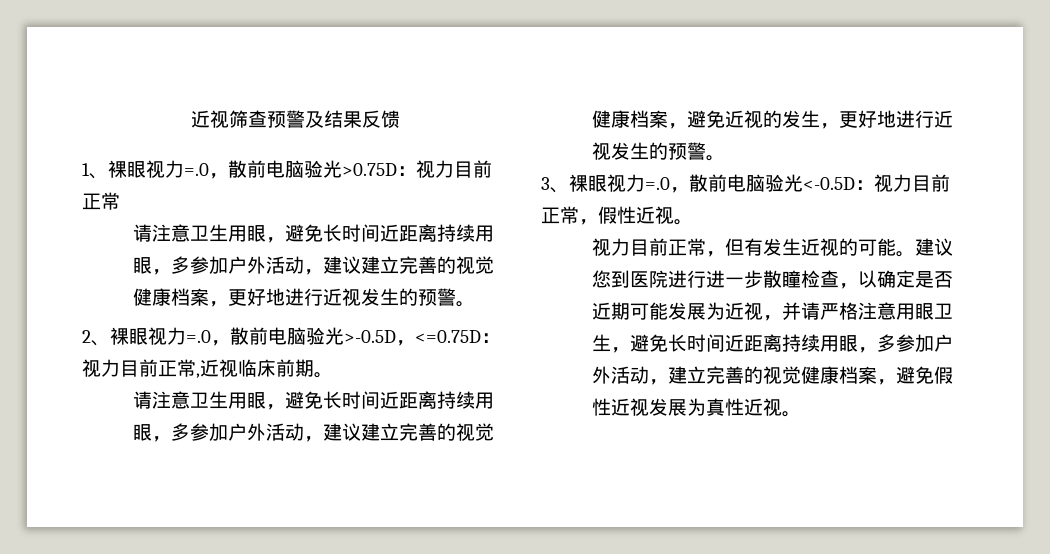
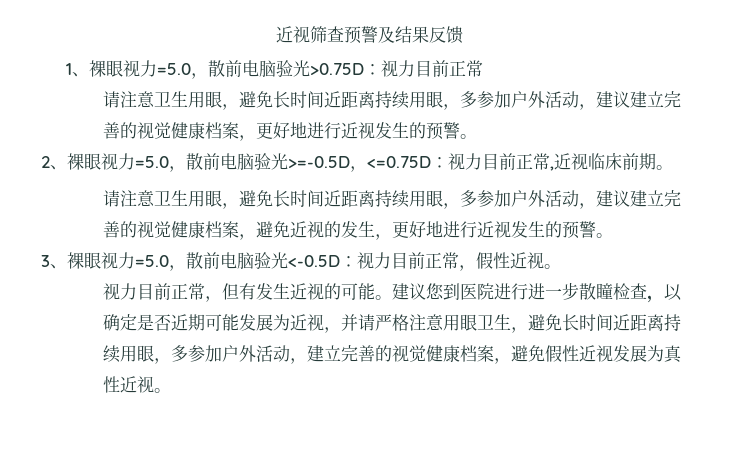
[184,163,209,176] =.0 -> [156,63,191,75] =5.0
[186,327,396,346] =.0，散前电脑验光>-0.5D -> [135,153,350,172] =5.0，散前电脑验光>=-0.5D
[645,177,670,190] =.0 -> [135,255,169,267] =5.0

